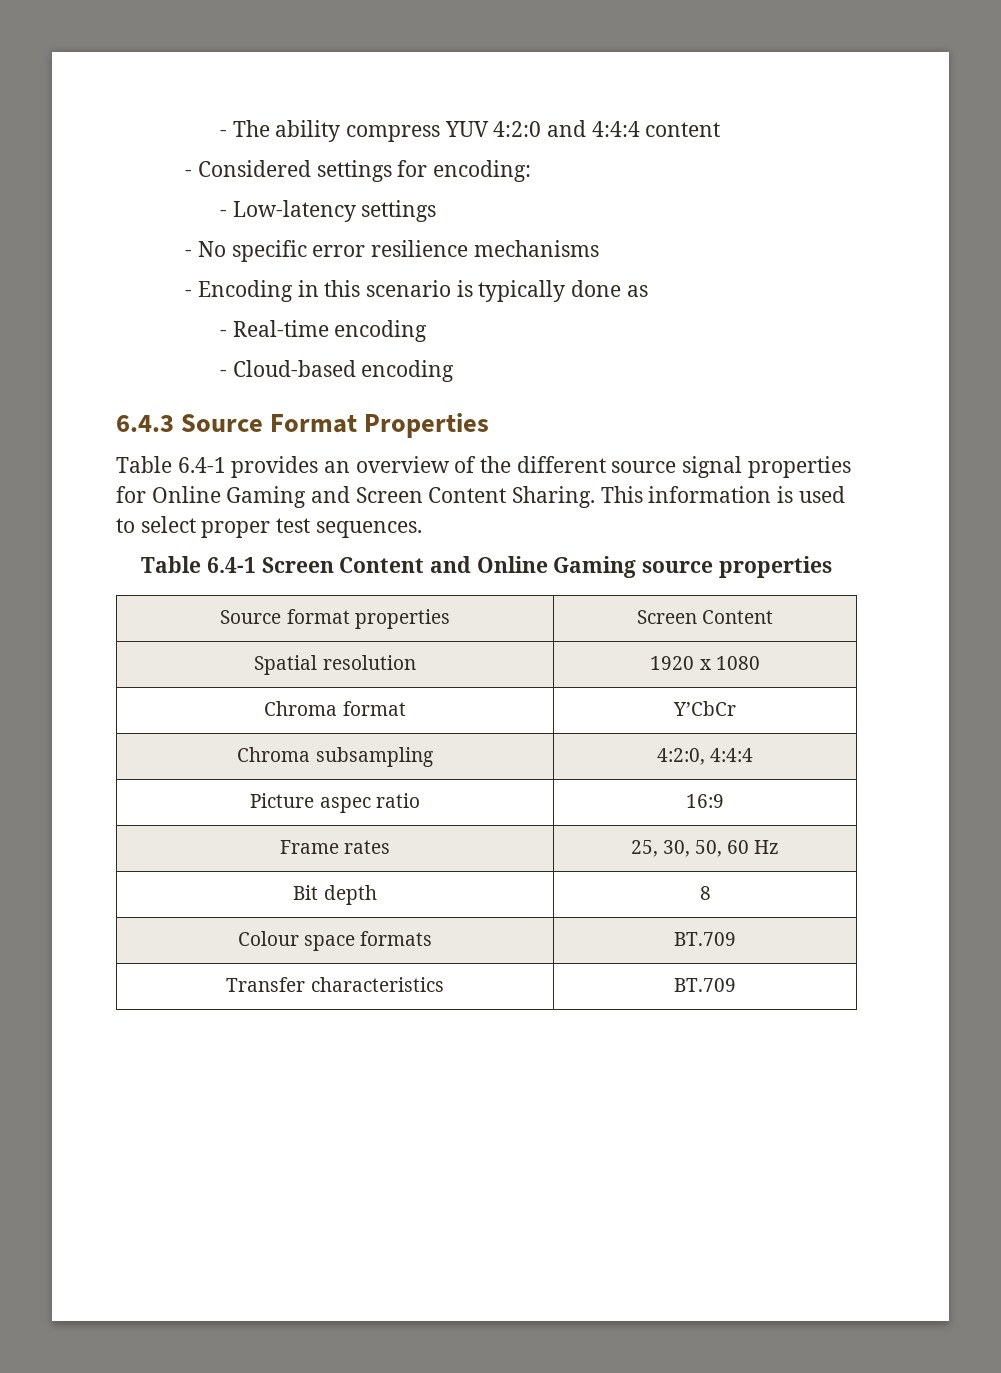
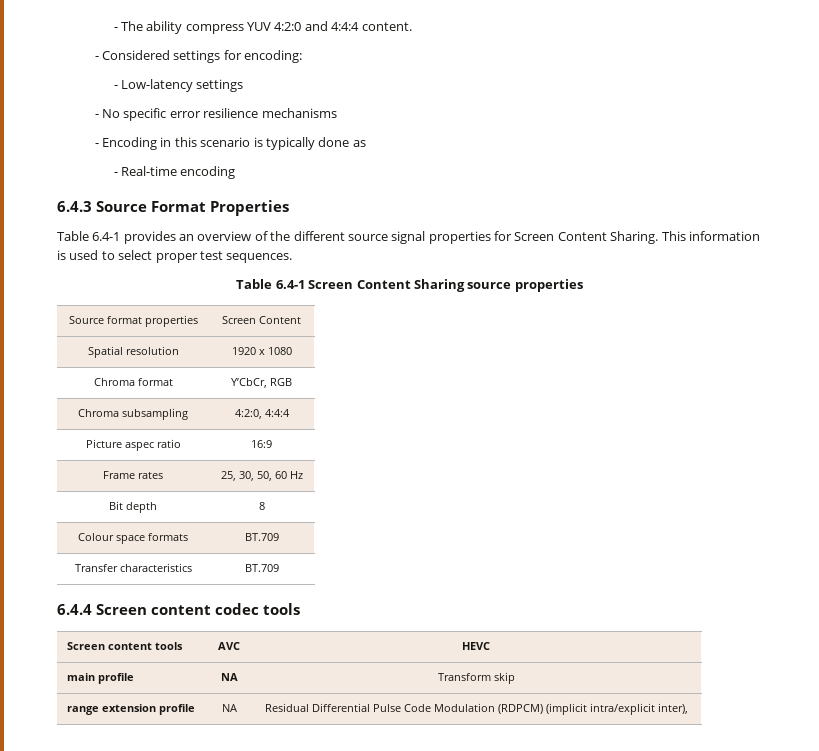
[645,122,721,137] content -> [361,22,412,31] content.
[219,360,455,382] // - Cloud-based encoding -> (236, 172) none
[151,486,351,508] Online Gaming and -> (513, 236) none
[430,556,637,578] and Online Gaming -> [413,279,465,292] Sharing
[673,701,736,716] Y’CbCr -> [231,378,292,388] Y’CbCr, RGB
(736, 985) none -> [57,603,300,615] [66,642,183,650] [218,642,240,650] [462,642,490,650] [66,673,134,684] [220,673,238,681] [437,672,515,684] [66,704,195,715] [221,704,237,712] [264,703,688,715] // 6.4.4 Screen content codec tools // Screen content tools | AVC | HEVC // main profile | NA | Transform skip // range extension profile | NA | Residual Differential Pulse Code Modulation (RDPCM) (implicit intra/explicit inter),

